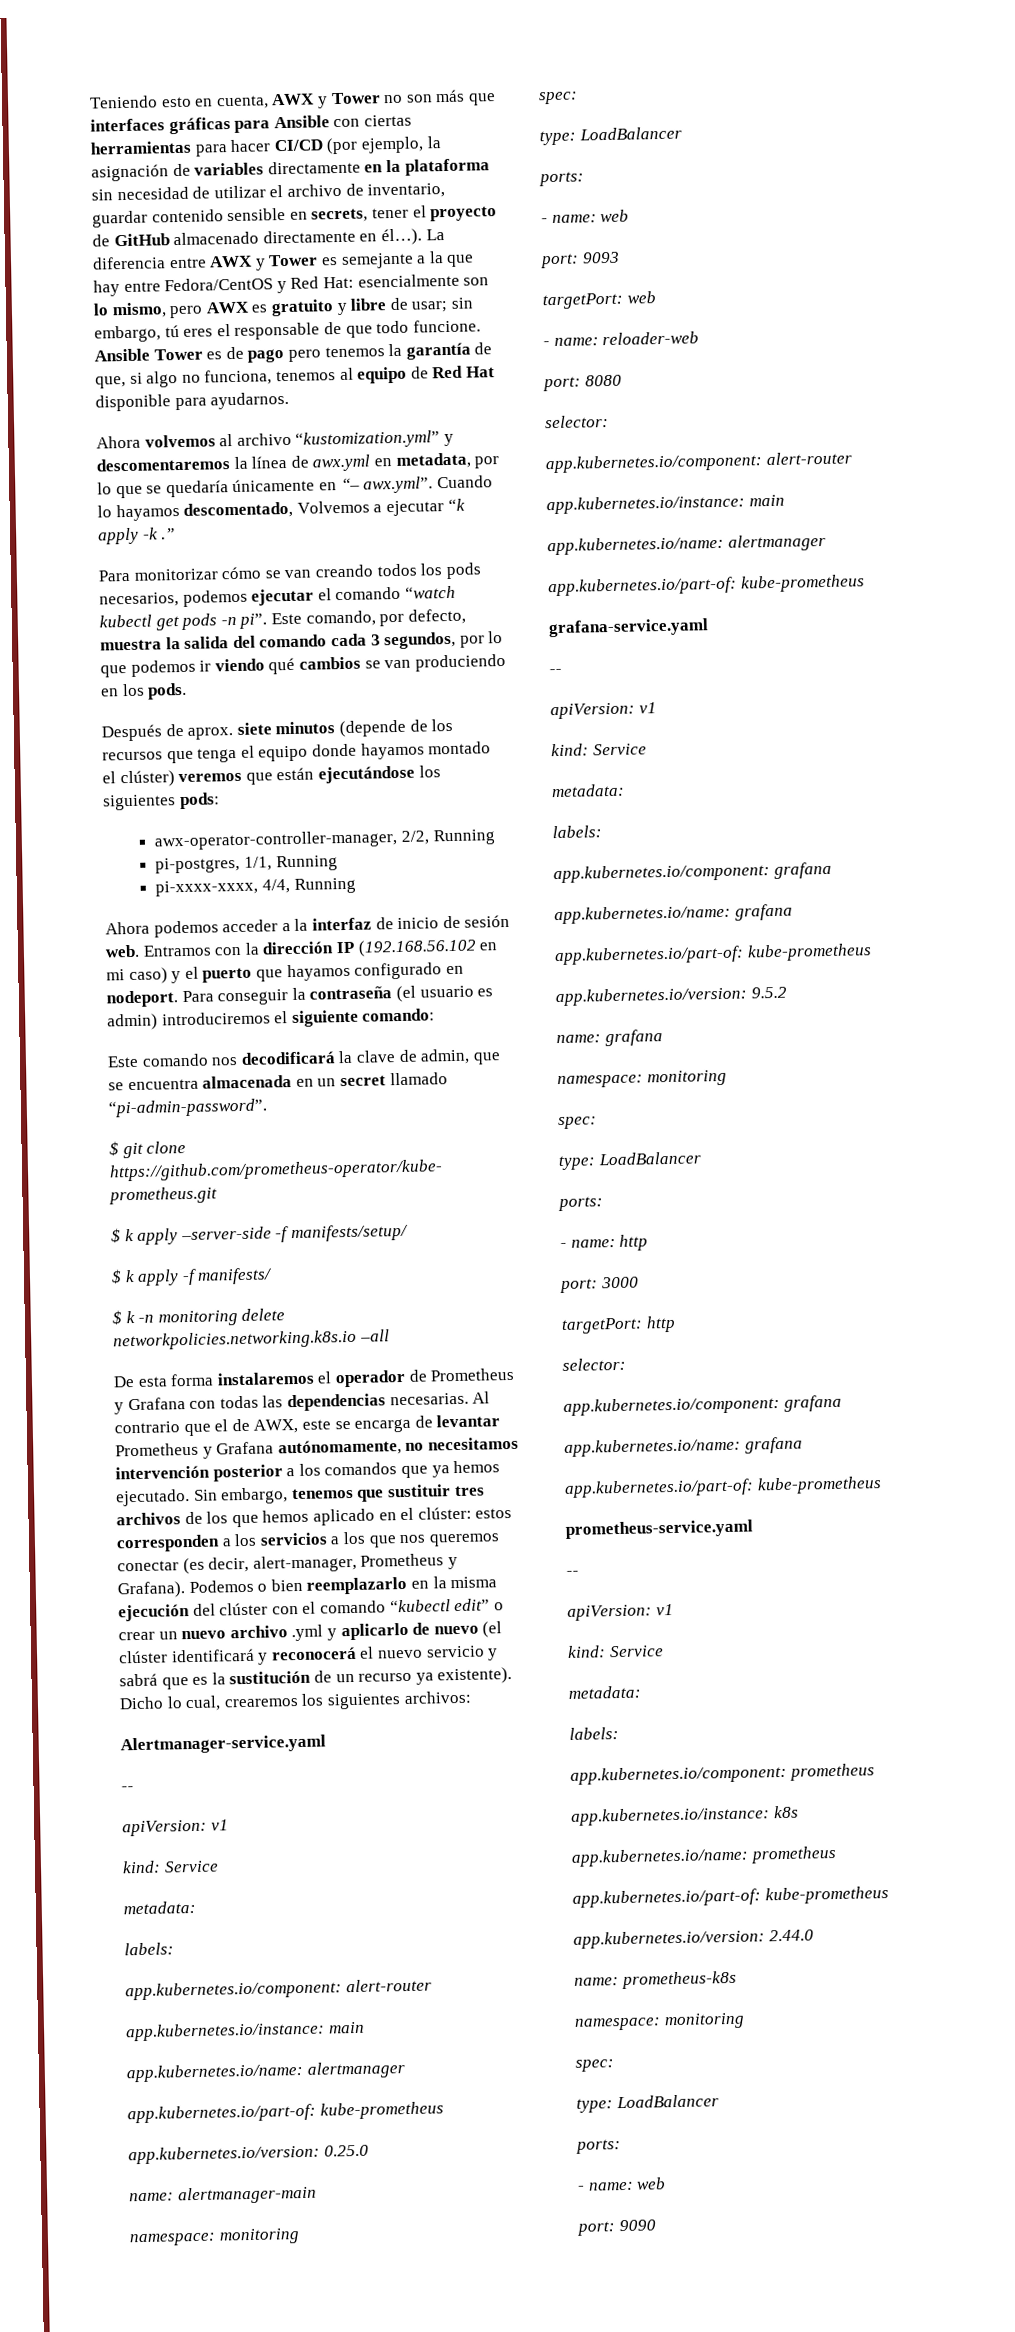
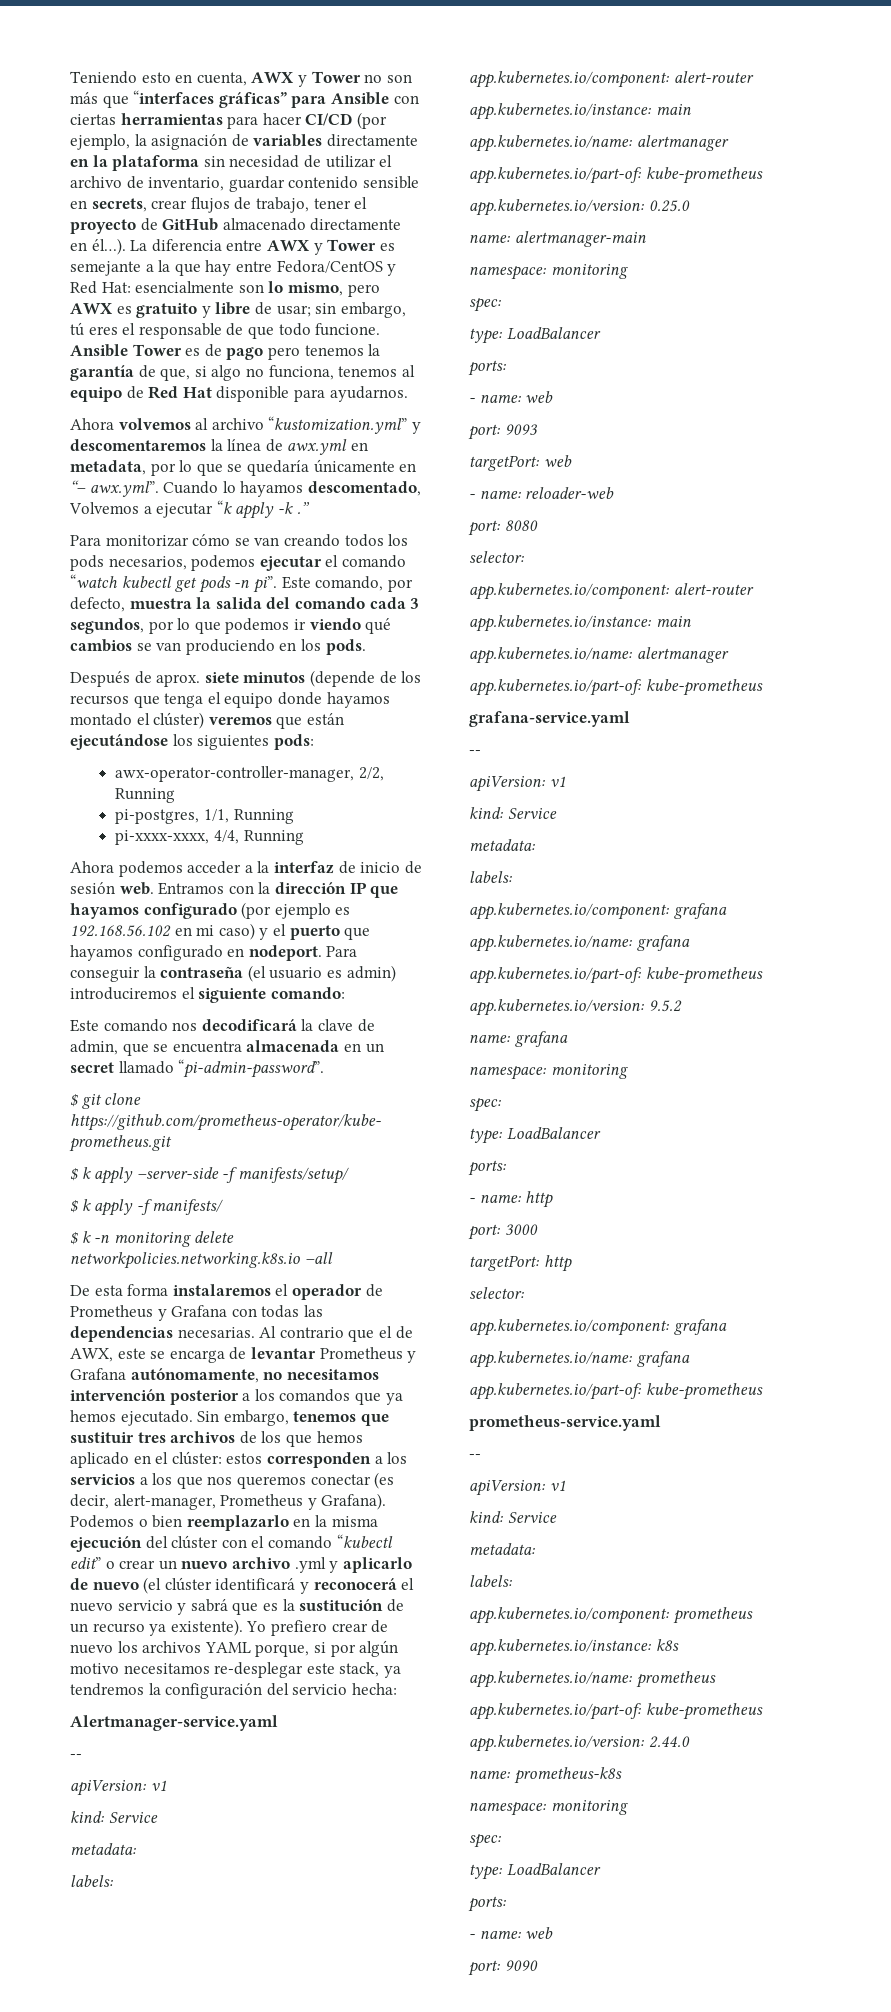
[90,116,231,135] interfaces gráficas -> [133,90,287,108] “interfaces gráficas”
(369, 215) none -> [151,197,309,213] crear flujos de trabajo,
[357,938,477,957] (192.168.56.102 -> [370,886,399,898] [70,902,351,919] [70,925,171,937] que hayamos configurado (por ejemplo es 192.168.56.102
[119,1690,472,1712] Dicho lo cual, crearemos los siguientes archivos: -> [246,1620,389,1636] [70,1640,399,1657] [70,1662,401,1678] [70,1683,397,1699] Yo prefiero crear de nuevo los archivos YAML porque, si por algún motivo necesitamos re-desplegar este stack, ya tendremos la configuración del servicio hecha:

